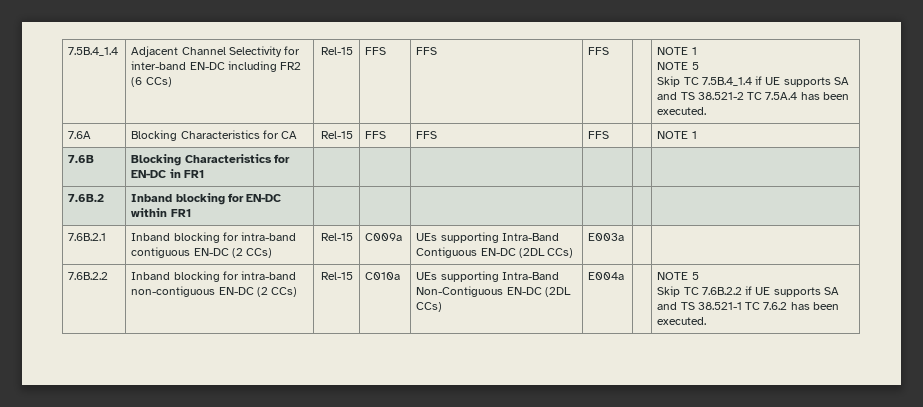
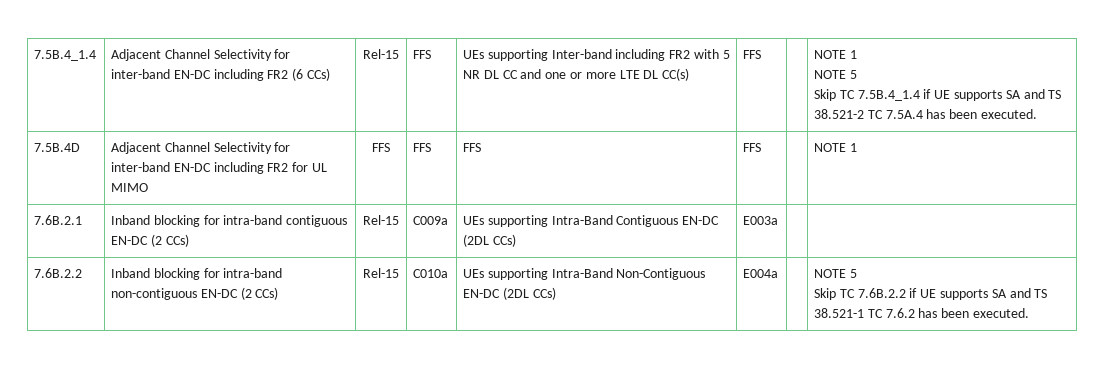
[416,47,438,55] FFS -> [463,49,730,61] [463,68,690,81] UEs supporting Inter-band including FR2 with 5 NR DL CC and one or more LTE DL CC(s)
[68,131,92,139] [131,130,298,141] [320,131,353,139] [365,131,387,139] [416,131,438,139] [588,131,610,139] [657,131,697,139] [68,155,95,163] [131,154,290,166] [131,169,204,178] [68,194,105,202] [131,193,282,205] [131,208,191,217] 7.6A | Blocking Characteristics for CA | Rel-15 | FFS | FFS | FFS | | NOTE 1 // 7.6B | Blocking Characteristics for EN-DC in FR1 | | | | | | // 7.6B.2 | Inband blocking for EN-DC within FR1 | | | | | | -> [34,143,81,152] [111,142,291,154] [111,162,327,174] [111,183,149,192] [372,143,390,152] [413,143,432,152] [463,143,482,152] [743,143,762,152] [814,143,857,152] 7.5B.4D | Adjacent Channel Selectivity for inter-band EN-DC including FR2 for UL MIMO | FFS | FFS | FFS | FFS | | NOTE 1

